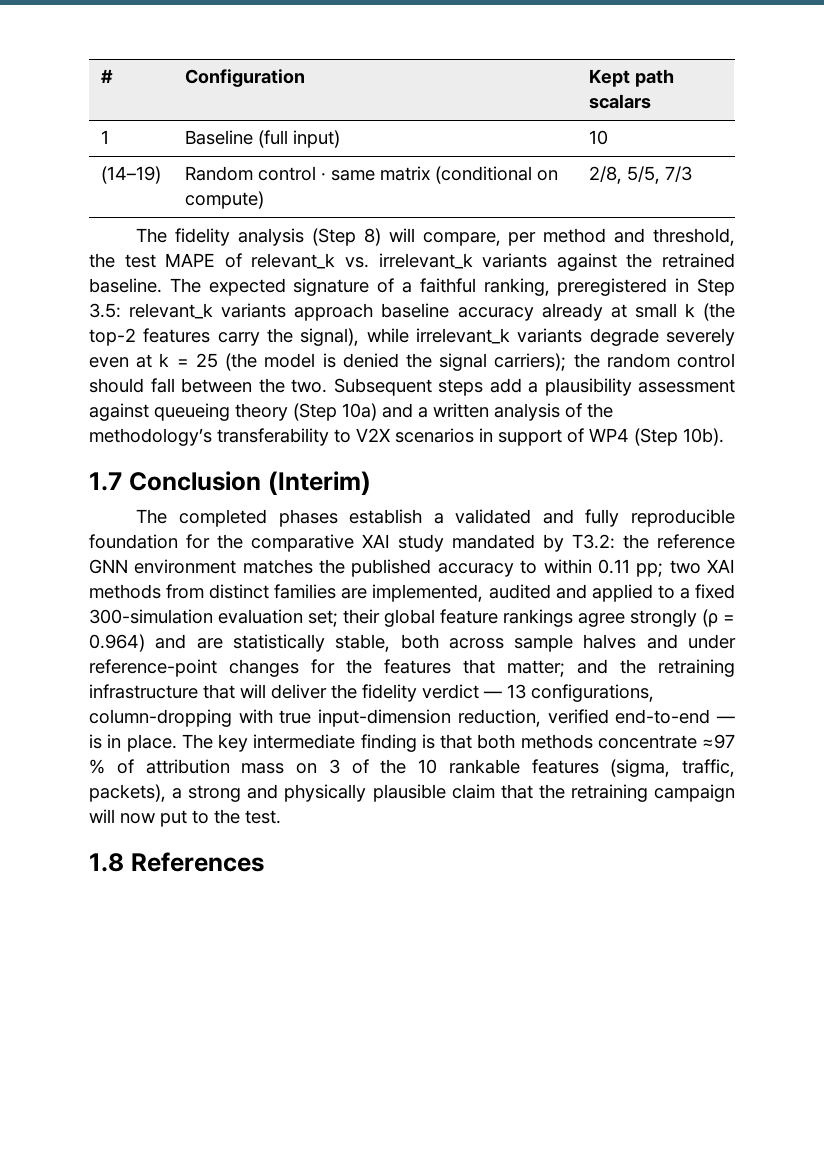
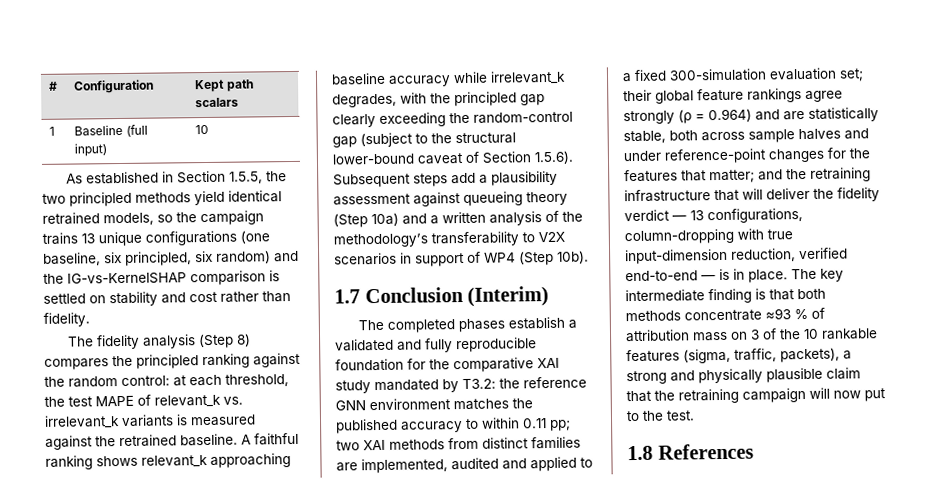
[100,166,161,184] [184,166,558,184] [184,191,264,209] [588,166,692,184] // (14–19) | Random control · same matrix (conditional on compute) | 2/8, 5/5, 7/3 -> [65,170,287,185] [42,190,282,207] [42,210,264,226] [42,230,270,247] [43,250,299,266] [43,270,280,286] [43,291,291,307] [43,312,90,327] // As established in Section 1.5.5, the two principled methods yield identical retrained models, so the campaign trains 13 unique configurations (one baseline, six principled, six random) and the IG-vs-KernelSHAP comparison is settled on stability and cost rather than fidelity.
[388,228,646,246] will compare, per method and -> [44,352,301,370] [44,374,222,388] compares the principled ranking against the random control: at each
(548, 260) none -> [176,414,256,427] is measured
[169,278,735,296] [89,303,736,321] [89,328,735,346] [89,353,735,371] [89,378,327,393] The expected signature of a faithful ranking, preregistered in Step 3.5: relevant_k variants approach baseline accuracy already at small k (the top-2 features carry the signal), while irrelevant_k variants degrade severely even at k = 25 (the model is denied the signal carriers); the random control should fall between the two. -> [241,432,299,446] [45,453,291,470] [331,70,566,87] [332,91,545,108] [332,111,573,128] [332,132,516,148] [332,150,574,165] A faithful ranking shows relevant_k approaching baseline accuracy while irrelevant_k degrades, with the principled gap clearly exceeding the random-control gap (subject to the structural lower-bound caveat of Section 1.5.6).
[702,734,735,749] ≈97 -> [765,308,791,320] ≈93

